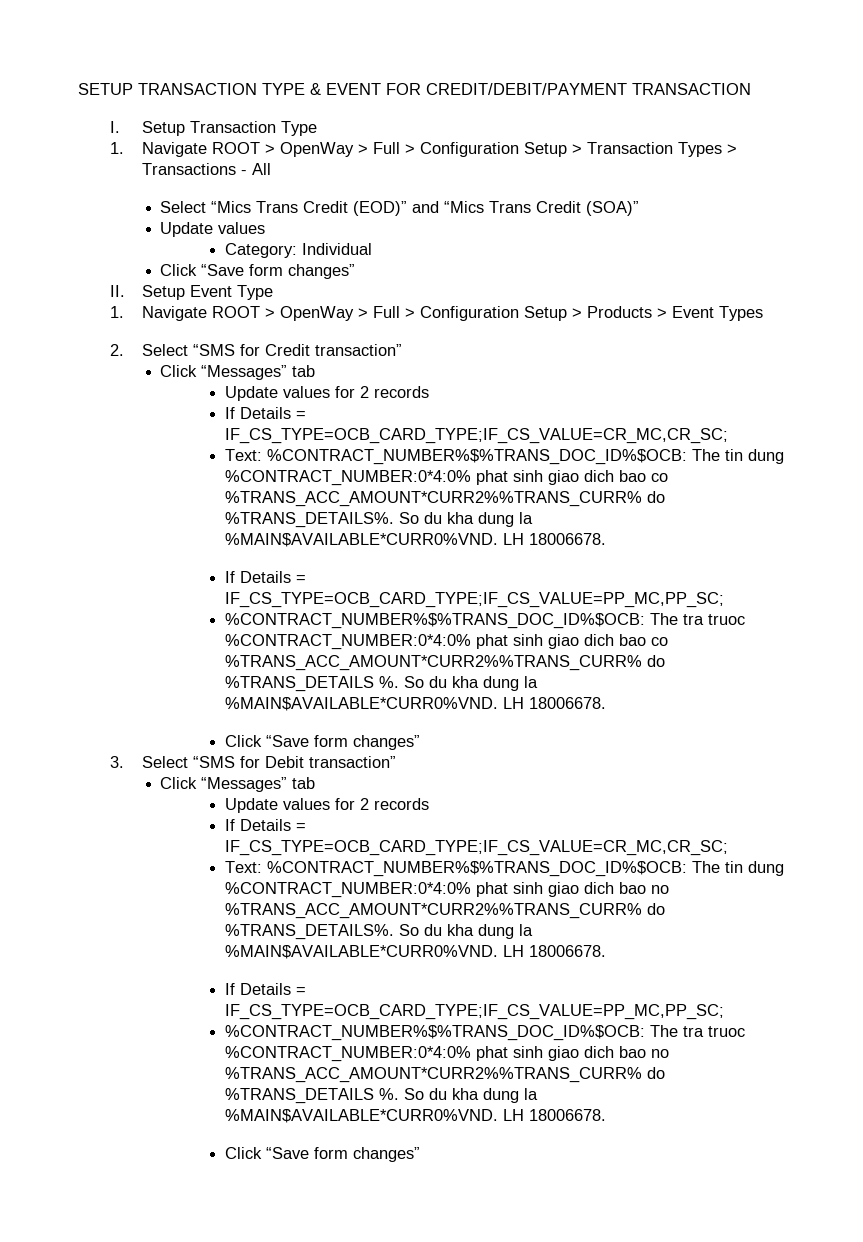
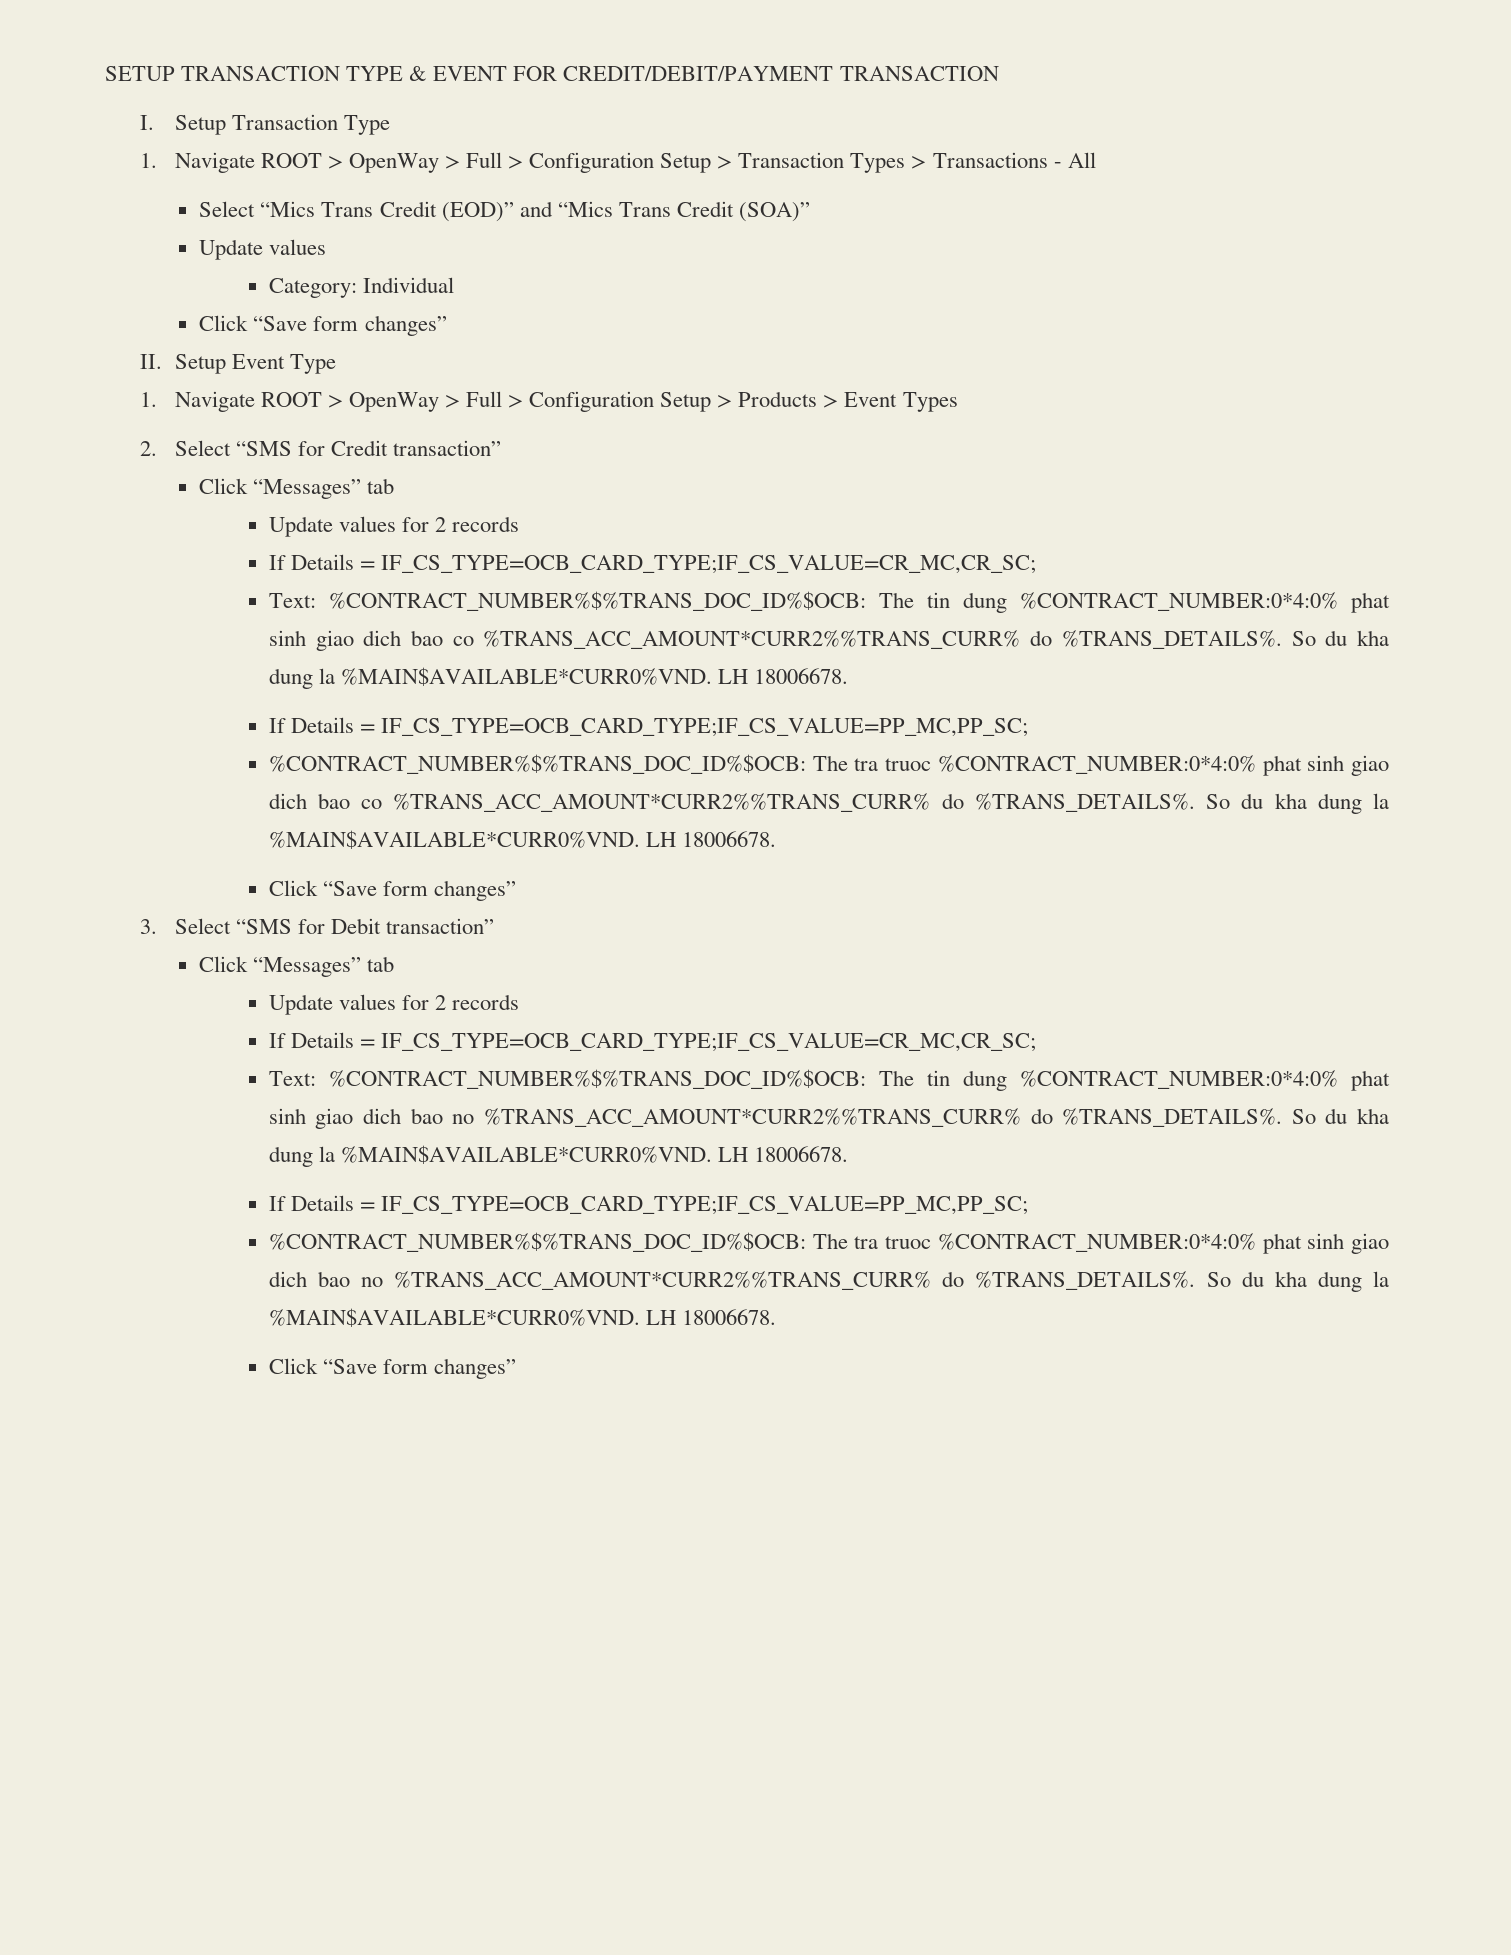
[224,676,399,692] %TRANS_DETAILS %. -> [974,793,1195,812] %TRANS_DETAILS%.
[224,1088,399,1104] %TRANS_DETAILS %. -> [975,1271,1196,1290] %TRANS_DETAILS%.

